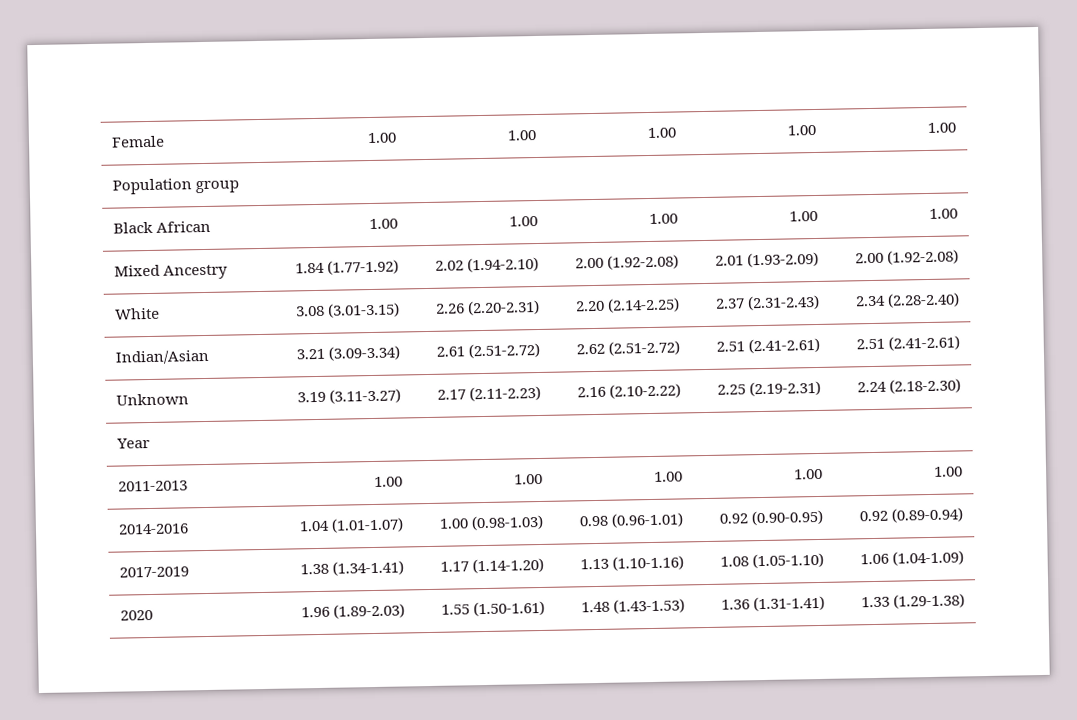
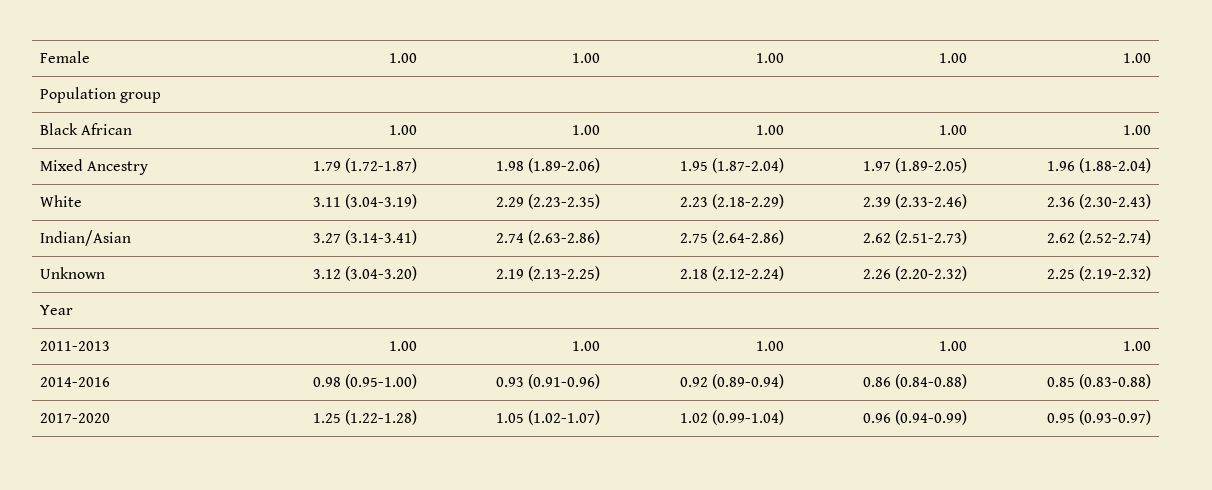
[295,259,400,275] [435,256,540,273] [575,254,680,270] [715,251,820,268] [855,249,960,265] [114,307,160,320] [295,302,401,318] [435,299,541,316] [575,297,681,313] [715,294,821,311] [855,292,961,308] [114,349,209,365] [296,345,401,361] [436,342,541,359] [576,340,681,356] [716,337,821,354] [856,335,961,351] [115,393,189,406] [297,388,402,404] [437,385,542,402] [577,383,682,399] [717,380,822,397] [857,378,962,394] 1.84 (1.77-1.92) | 2.02 (1.94-2.10) | 2.00 (1.92-2.08) | 2.01 (1.93-2.09) | 2.00 (1.92-2.08) // White | 3.08 (3.01-3.15) | 2.26 (2.20-2.31) | 2.20 (2.14-2.25) | 2.37 (2.31-2.43) | 2.34 (2.28-2.40) // Indian/Asian | 3.21 (3.09-3.34) | 2.61 (2.51-2.72) | 2.62 (2.51-2.72) | 2.51 (2.41-2.61) | 2.51 (2.41-2.61) // Unknown | 3.19 (3.11-3.27) | 2.17 (2.11-2.23) | 2.16 (2.10-2.22) | 2.25 (2.19-2.31) | 2.24 (2.18-2.30) -> [313,158,418,173] [496,158,601,173] [680,158,785,173] [863,158,968,173] [1047,158,1152,173] [39,195,82,207] [313,194,418,209] [496,194,601,209] [680,194,785,209] [863,194,968,209] [1047,194,1152,209] [39,230,131,246] [313,230,418,245] [496,230,601,245] [680,230,785,245] [863,230,968,245] [1047,230,1152,245] [39,267,105,279] [313,266,418,281] [496,266,601,281] [680,266,785,281] [863,266,968,281] [1047,266,1152,281] 1.79 (1.72-1.87) | 1.98 (1.89-2.06) | 1.95 (1.87-2.04) | 1.97 (1.89-2.05) | 1.96 (1.88-2.04) // White | 3.11 (3.04-3.19) | 2.29 (2.23-2.35) | 2.23 (2.18-2.29) | 2.39 (2.33-2.46) | 2.36 (2.30-2.43) // Indian/Asian | 3.27 (3.14-3.41) | 2.74 (2.63-2.86) | 2.75 (2.64-2.86) | 2.62 (2.51-2.73) | 2.62 (2.52-2.74) // Unknown | 3.12 (3.04-3.20) | 2.19 (2.13-2.25) | 2.18 (2.12-2.24) | 2.26 (2.20-2.32) | 2.25 (2.19-2.32)
[299,517,405,533] [439,514,545,531] [579,512,685,528] [719,509,824,526] [859,507,964,523] [118,566,189,578] [300,560,405,576] [440,557,545,574] [580,555,685,571] [720,552,825,569] [860,550,965,566] [119,609,153,621] [301,603,406,619] [441,600,546,617] [581,598,686,614] [721,595,826,612] [861,593,966,609] 1.04 (1.01-1.07) | 1.00 (0.98-1.03) | 0.98 (0.96-1.01) | 0.92 (0.90-0.95) | 0.92 (0.89-0.94) // 2017-2019 | 1.38 (1.34-1.41) | 1.17 (1.14-1.20) | 1.13 (1.10-1.16) | 1.08 (1.05-1.10) | 1.06 (1.04-1.09) // 2020 | 1.96 (1.89-2.03) | 1.55 (1.50-1.61) | 1.48 (1.43-1.53) | 1.36 (1.31-1.41) | 1.33 (1.29-1.38) -> [313,374,418,389] [496,374,601,389] [680,374,785,389] [863,374,968,389] [1047,374,1152,389] [39,413,110,423] [313,410,418,425] [496,410,601,425] [680,410,785,425] [863,410,968,425] [1047,410,1152,425] 0.98 (0.95-1.00) | 0.93 (0.91-0.96) | 0.92 (0.89-0.94) | 0.86 (0.84-0.88) | 0.85 (0.83-0.88) // 2017-2020 | 1.25 (1.22-1.28) | 1.05 (1.02-1.07) | 1.02 (0.99-1.04) | 0.96 (0.94-0.99) | 0.95 (0.93-0.97)

